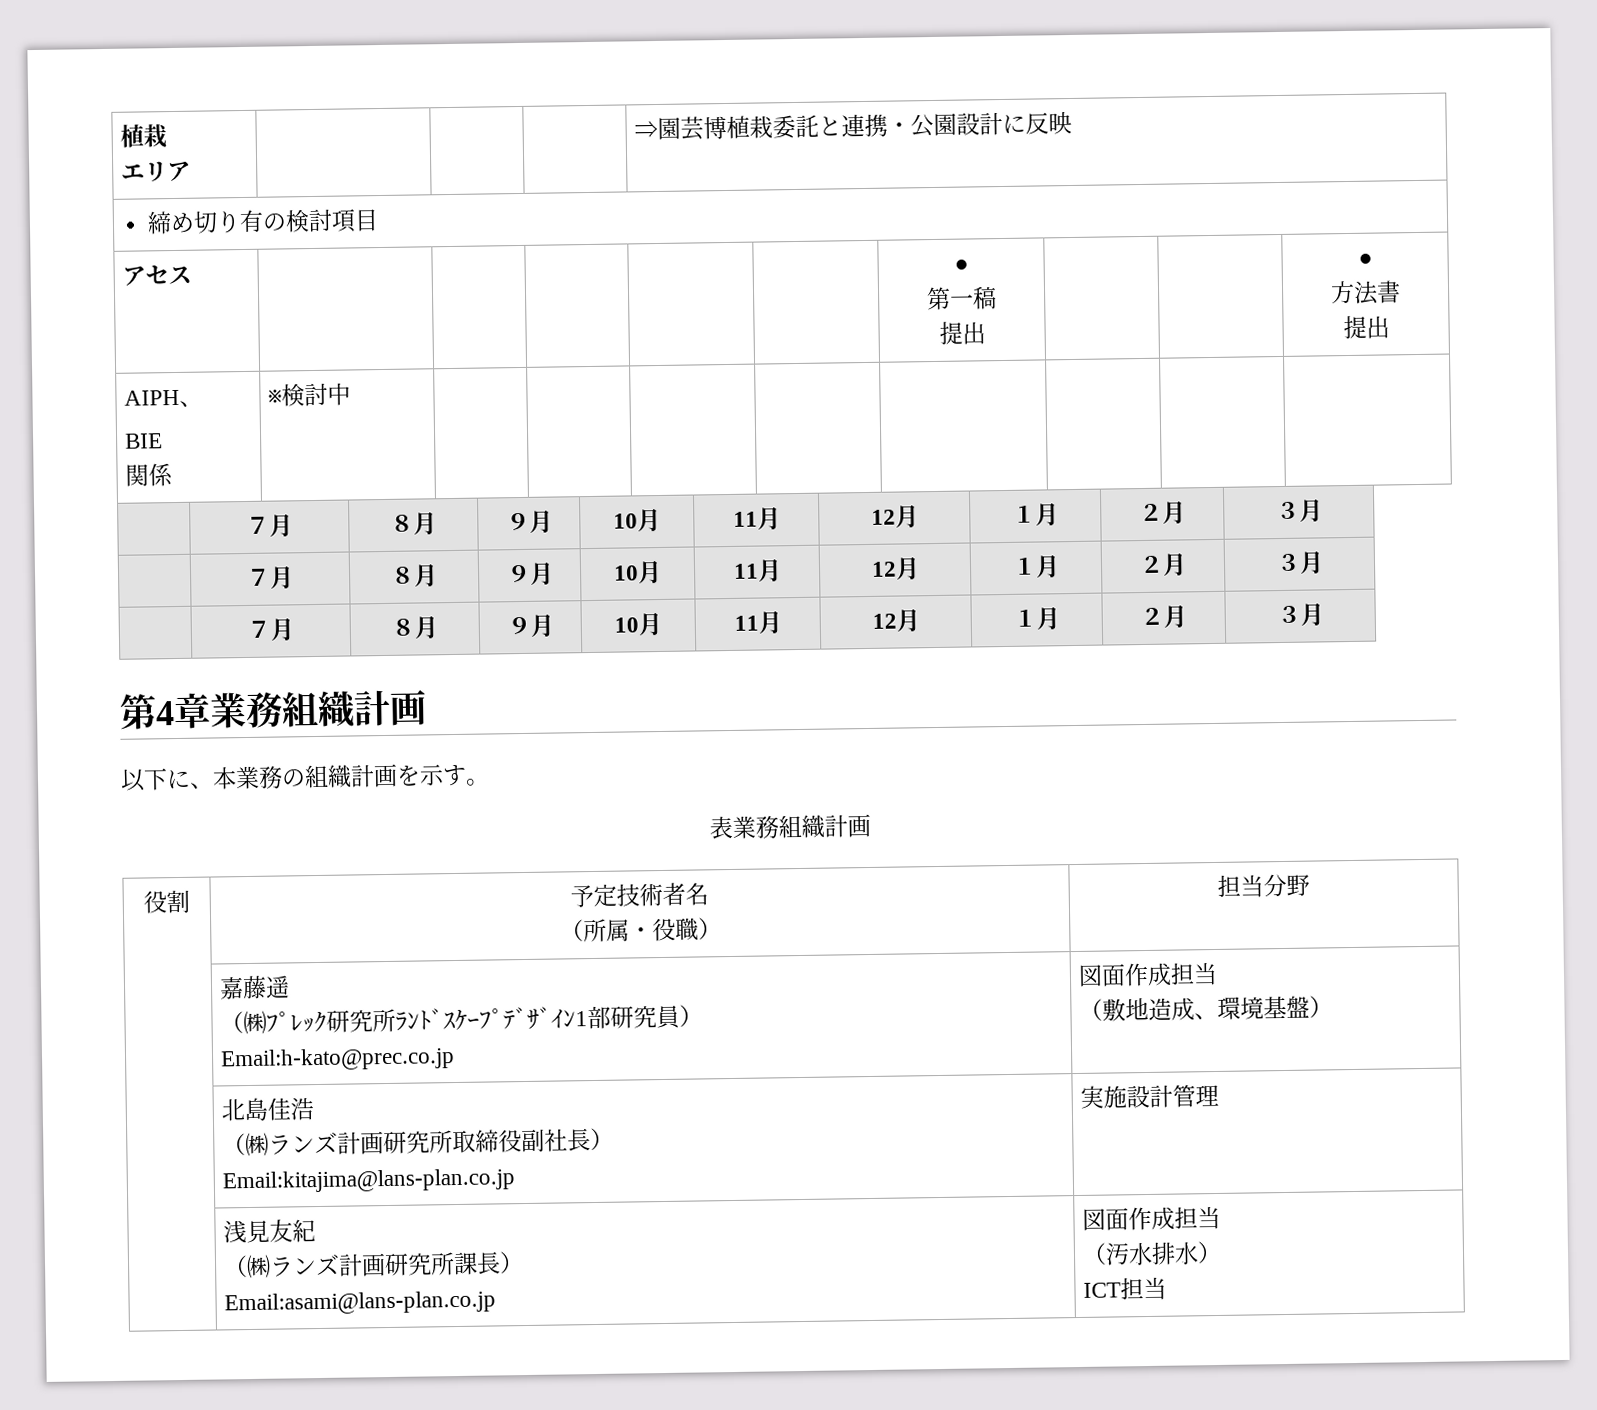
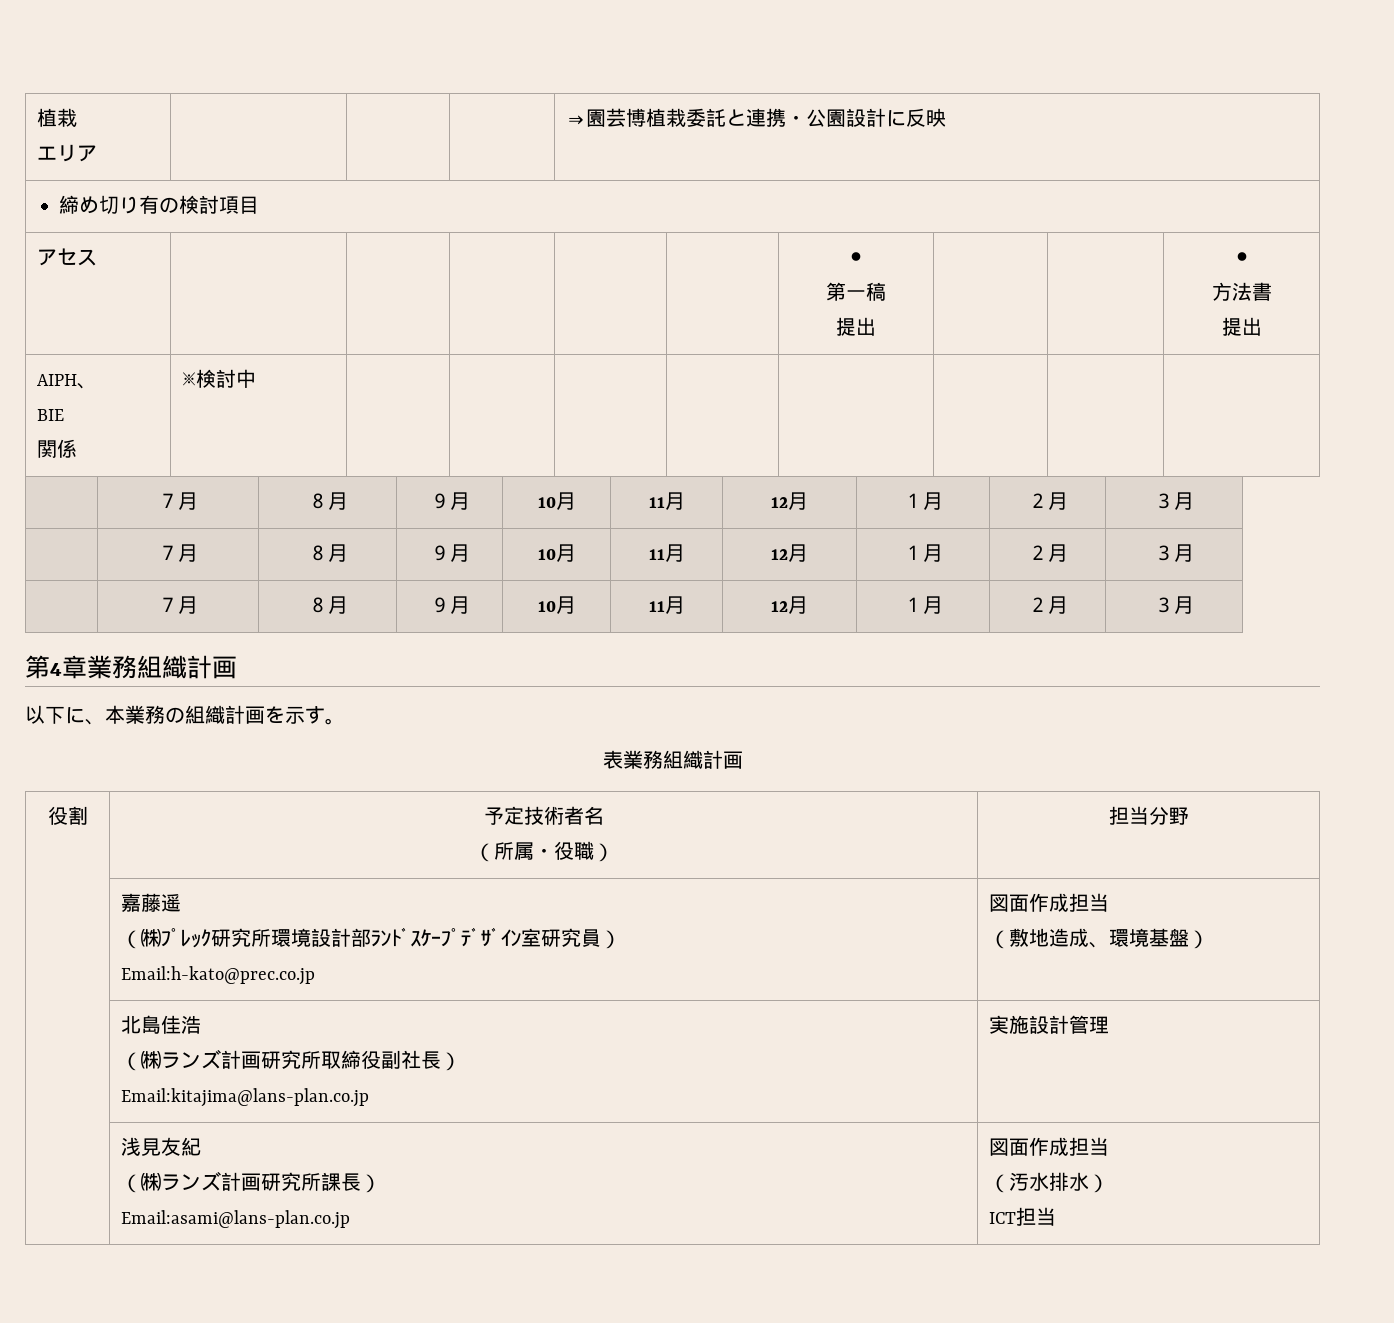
(397, 1020) none -> [271,928,372,947] 環境設計部
[575,1005,612,1030] 1部 -> [521,928,542,947] 室

